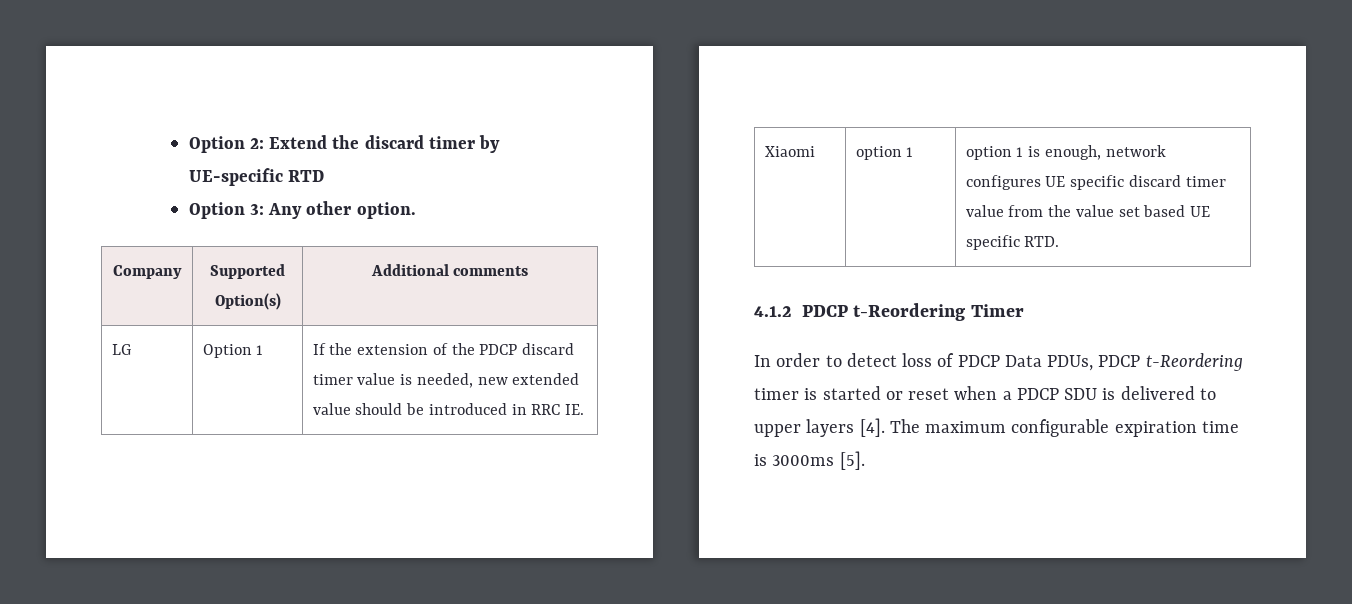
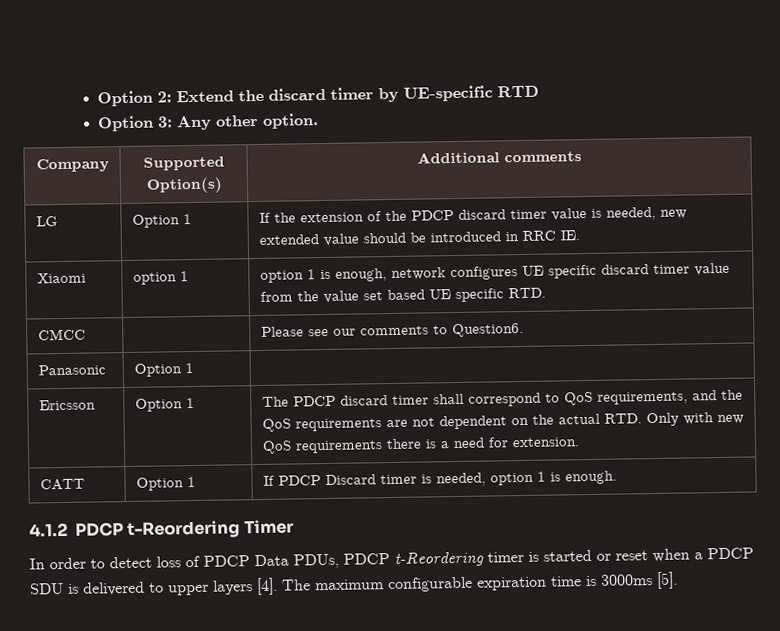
(1060, 241) none -> [37,328,86,341] [260,322,524,338] [37,364,106,376] [133,362,194,377] [38,399,96,411] [134,397,195,412] [261,389,743,407] [261,412,744,432] [261,437,580,454] [39,478,85,491] [135,476,196,491] [262,470,617,487] // CMCC | | Please see our comments to Question6. // Panasonic | Option 1 | // Ericsson | Option 1 | The PDCP discard timer shall correspond to QoS requirements, and the QoS requirements are not dependent on the actual RTD. Only with new QoS requirements there is a need for extension. // CATT | Option 1 | If PDCP Discard timer is needed, option 1 is enough.

